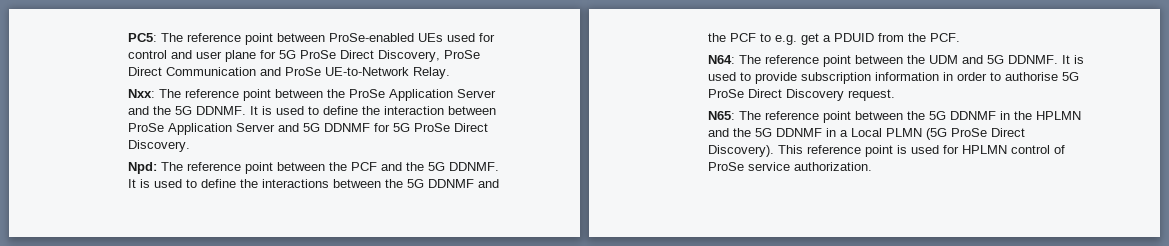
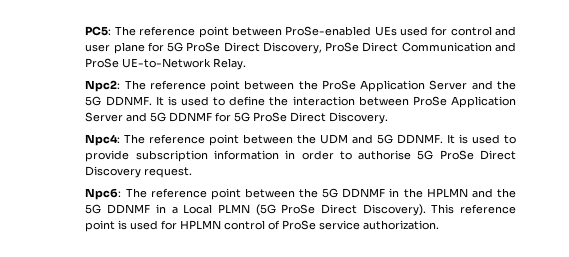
[128,89,156,98] Nxx: -> [85,80,121,92] Npc2:
[128,162,500,174] [128,179,500,188] [708,33,961,45] [708,55,736,64] Npd: The reference point between the PCF and the 5G DDNMF. It is used to define the interactions between the 5G DDNMF and the PCF to e.g. get a PDUID from the PCF. // N64: -> [85,134,121,146] Npc4:
[708,111,736,120] N65: -> [85,188,122,200] Npc6:

